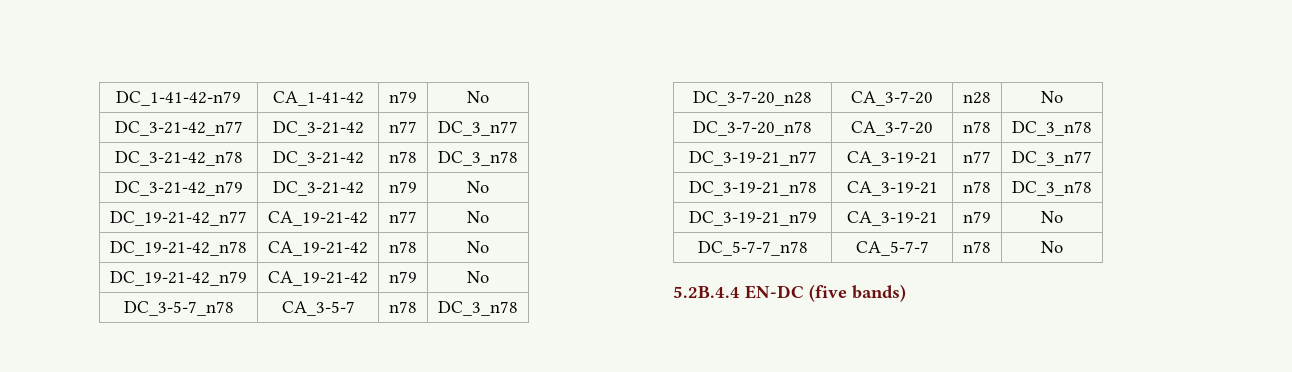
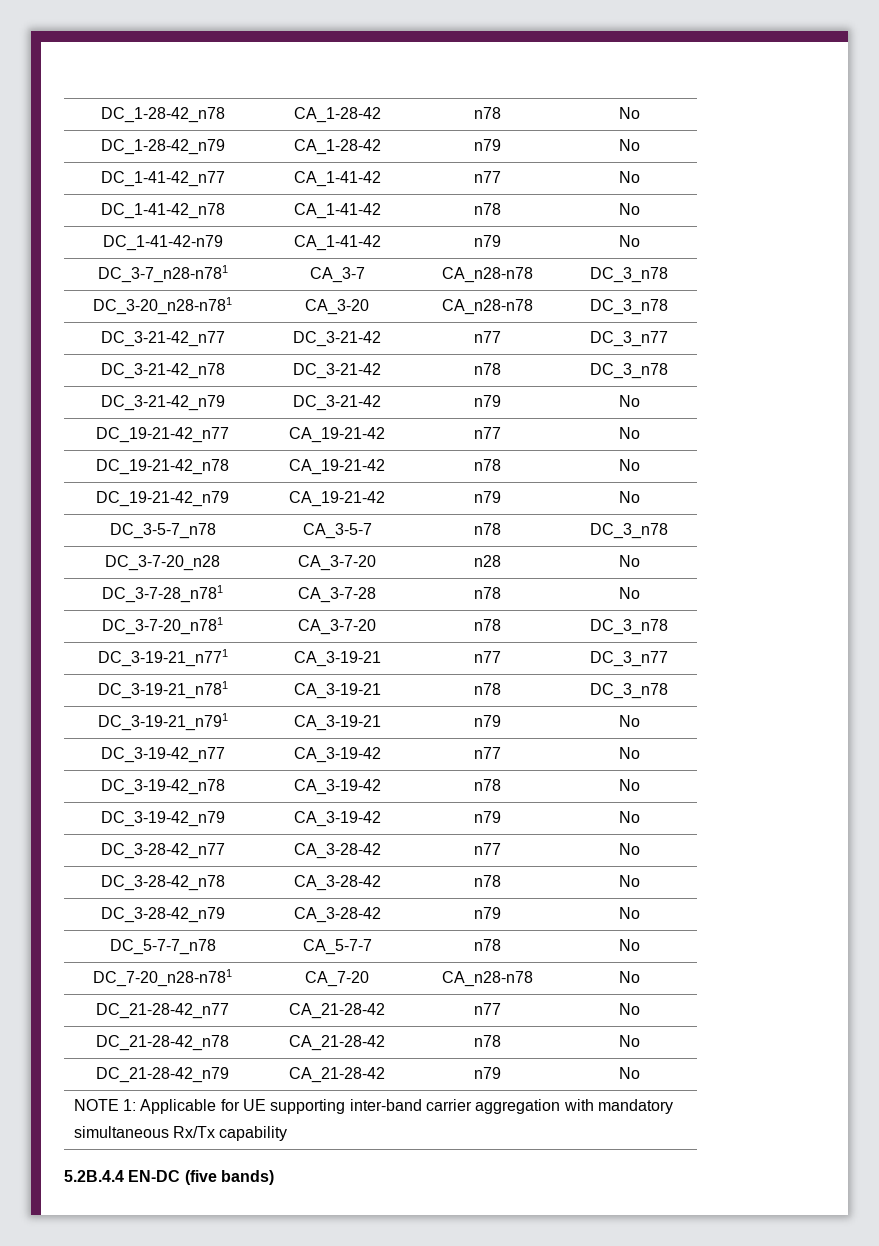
[116,91,241,106] [272,91,364,106] [389,91,417,103] [467,91,489,103] DC_1-41-42-n79 | CA_1-41-42 | n79 | No -> [100,107,225,123] [293,107,381,123] [474,107,501,119] [618,107,640,119] [100,139,225,155] [293,139,381,155] [474,139,501,151] [618,139,640,151] [100,171,225,187] [293,171,381,187] [474,171,501,183] [618,171,640,183] [100,203,225,219] [293,203,381,219] [474,203,501,215] [618,203,640,215] [102,235,223,251] [293,235,381,251] [474,235,501,247] [618,235,640,247] [97,265,228,283] [309,267,365,283] [442,267,533,283] [590,267,668,283] [93,297,232,315] [305,299,369,315] [442,299,533,315] [590,299,668,315] DC_1-28-42_n78 | CA_1-28-42 | n78 | No // DC_1-28-42_n79 | CA_1-28-42 | n79 | No // DC_1-41-42_n77 | CA_1-41-42 | n77 | No // DC_1-41-42_n78 | CA_1-41-42 | n78 | No // DC_1-41-42-n79 | CA_1-41-42 | n79 | No // DC_3-7_n28-n781 | CA_3-7 | CA_n28-n78 | DC_3_n78 // DC_3-20_n28-n781 | CA_3-20 | CA_n28-n78 | DC_3_n78
[693,121,812,136] DC_3-7-20_n78 -> [102,585,223,603] [298,587,376,603] [474,587,501,599] [618,587,640,599] [102,617,223,635] DC_3-7-28_n781 | CA_3-7-28 | n78 | No // DC_3-7-20_n781
[688,151,817,166] DC_3-19-21_n77 -> [97,649,228,667] DC_3-19-21_n771
[688,181,817,196] DC_3-19-21_n78 -> [97,681,228,699] DC_3-19-21_n781
[688,211,817,226] DC_3-19-21_n79 -> [97,713,228,731] DC_3-19-21_n791
[697,241,808,256] [855,241,929,256] [963,241,991,253] [1041,241,1063,253] DC_5-7-7_n78 | CA_5-7-7 | n78 | No -> [100,747,225,763] [293,747,381,763] [474,747,501,759] [618,747,640,759] [100,779,225,795] [293,779,381,795] [474,779,501,791] [618,779,640,791] [100,811,225,827] [293,811,381,827] [474,811,501,823] [618,811,640,823] [100,843,225,859] [293,843,381,859] [474,843,501,855] [618,843,640,855] [100,875,225,891] [293,875,381,891] [474,875,501,887] [618,875,640,887] [100,907,225,923] [293,907,381,923] [474,907,501,919] [618,907,640,919] [109,939,216,955] [302,939,372,955] [474,939,501,951] [618,939,640,951] [93,969,232,987] [305,971,369,987] [442,971,533,987] [618,971,640,983] [96,1003,229,1019] [289,1003,385,1019] [474,1003,501,1015] [618,1003,640,1015] [96,1035,229,1051] [289,1035,385,1051] [474,1035,501,1047] [618,1035,640,1047] [96,1067,229,1083] [289,1067,385,1083] [474,1067,501,1079] [618,1067,640,1079] [73,1099,673,1114] [73,1126,288,1141] DC_3-19-42_n77 | CA_3-19-42 | n77 | No // DC_3-19-42_n78 | CA_3-19-42 | n78 | No // DC_3-19-42_n79 | CA_3-19-42 | n79 | No // DC_3-28-42_n77 | CA_3-28-42 | n77 | No // DC_3-28-42_n78 | CA_3-28-42 | n78 | No // DC_3-28-42_n79 | CA_3-28-42 | n79 | No // DC_5-7-7_n78 | CA_5-7-7 | n78 | No // DC_7-20_n28-n781 | CA_7-20 | CA_n28-n78 | No // DC_21-28-42_n77 | CA_21-28-42 | n77 | No // DC_21-28-42_n78 | CA_21-28-42 | n78 | No // DC_21-28-42_n79 | CA_21-28-42 | n79 | No // NOTE 1: Applicable for UE supporting inter-band carrier aggregation with mandatory // simultaneous Rx/Tx capability

